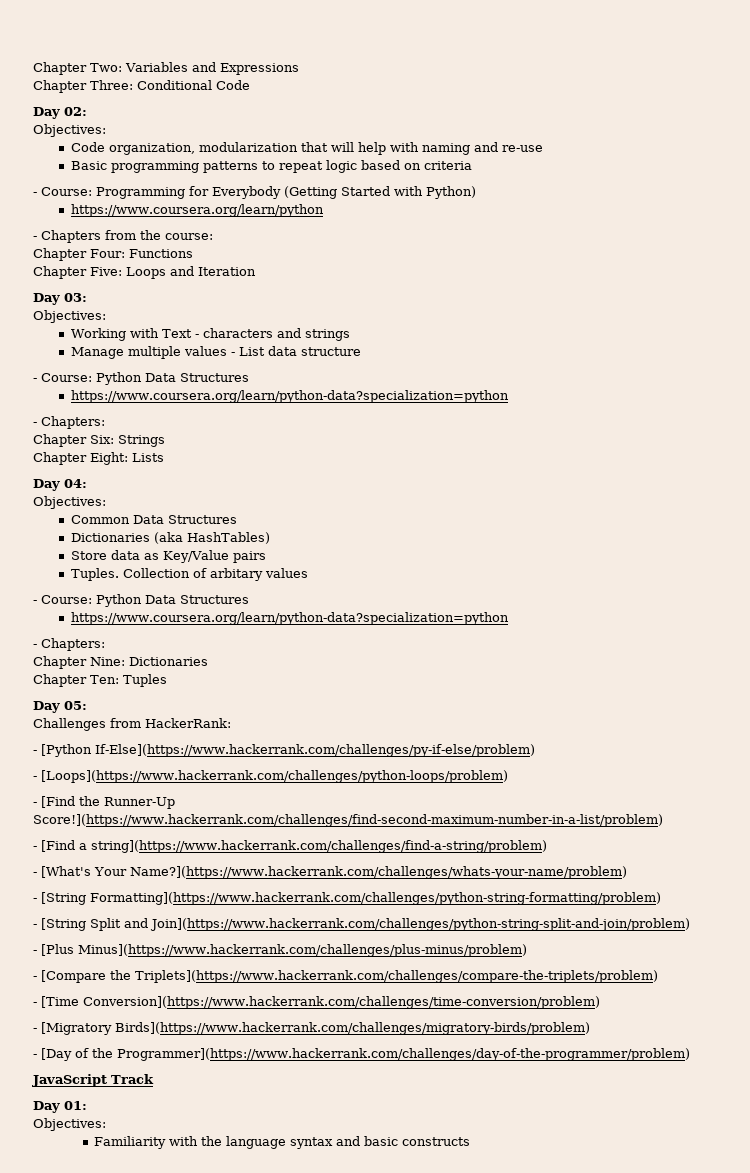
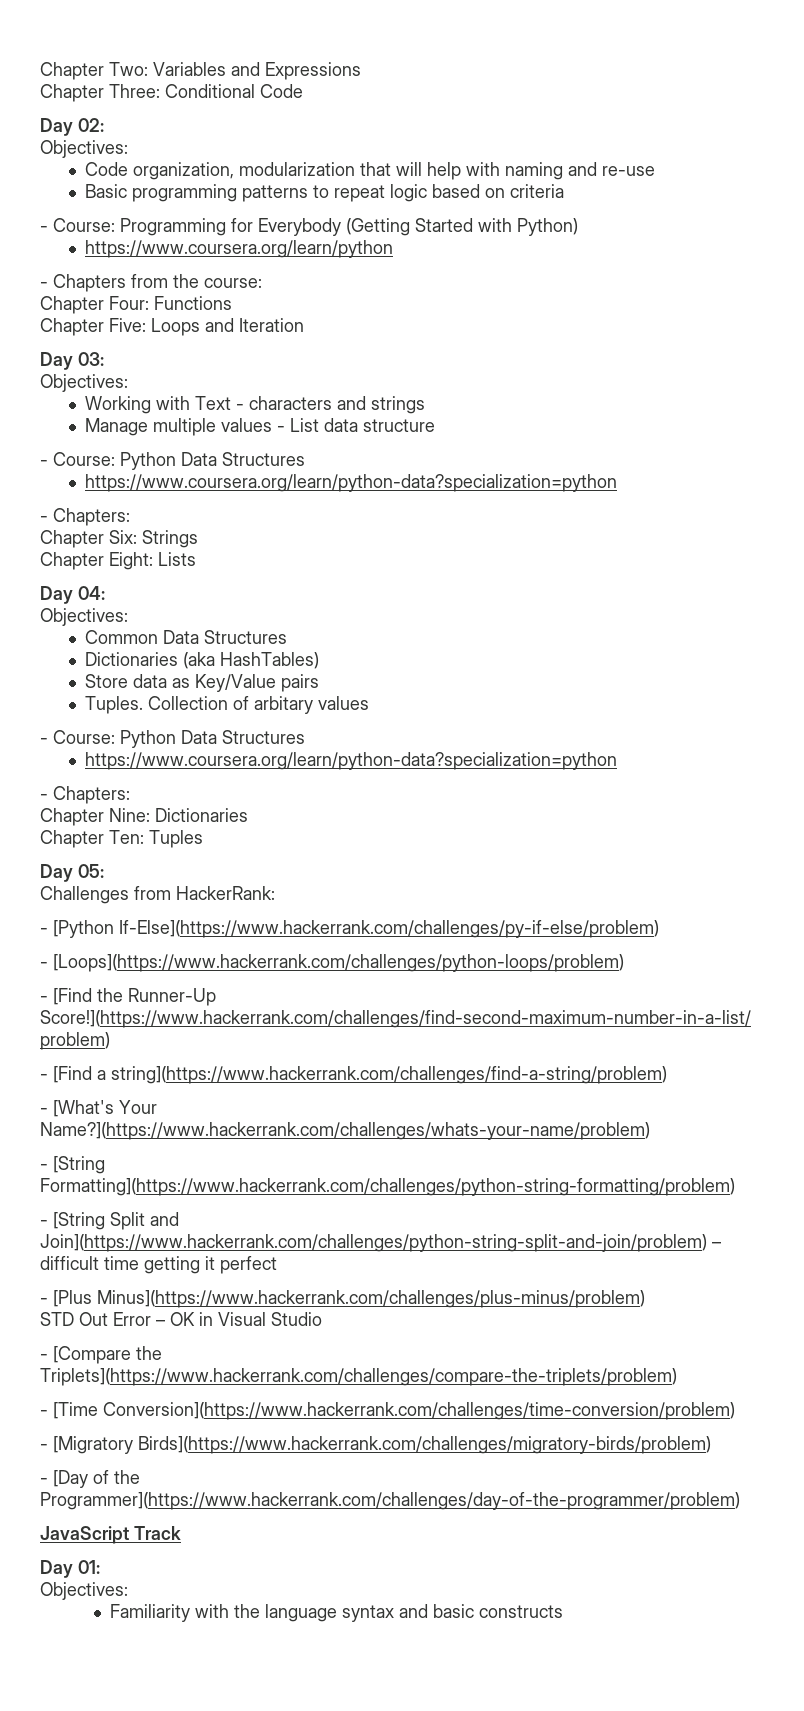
[33,944,527,957] // - [Plus Minus](https://www.hackerrank.com/challenges/plus-minus/problem) -> [712,1242,721,1248] [40,1256,277,1274] [40,1290,645,1308] [40,1312,322,1326] – difficult time getting it perfect // - [Plus Minus](https://www.hackerrank.com/challenges/plus-minus/problem) // STD Out Error – OK in Visual Studio

